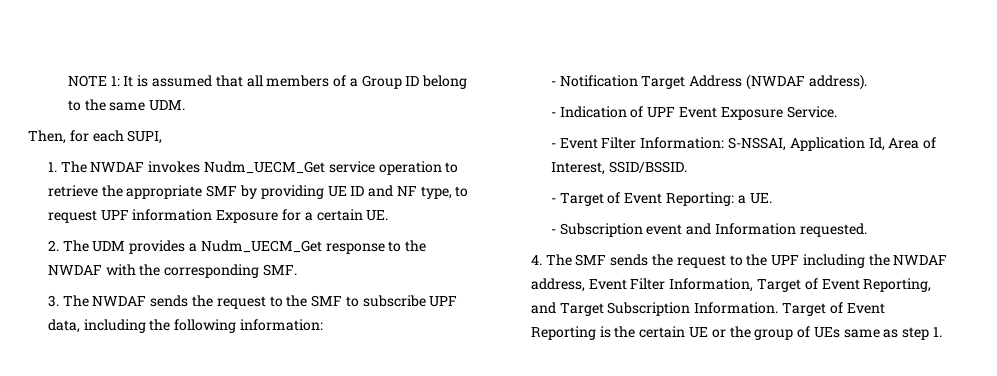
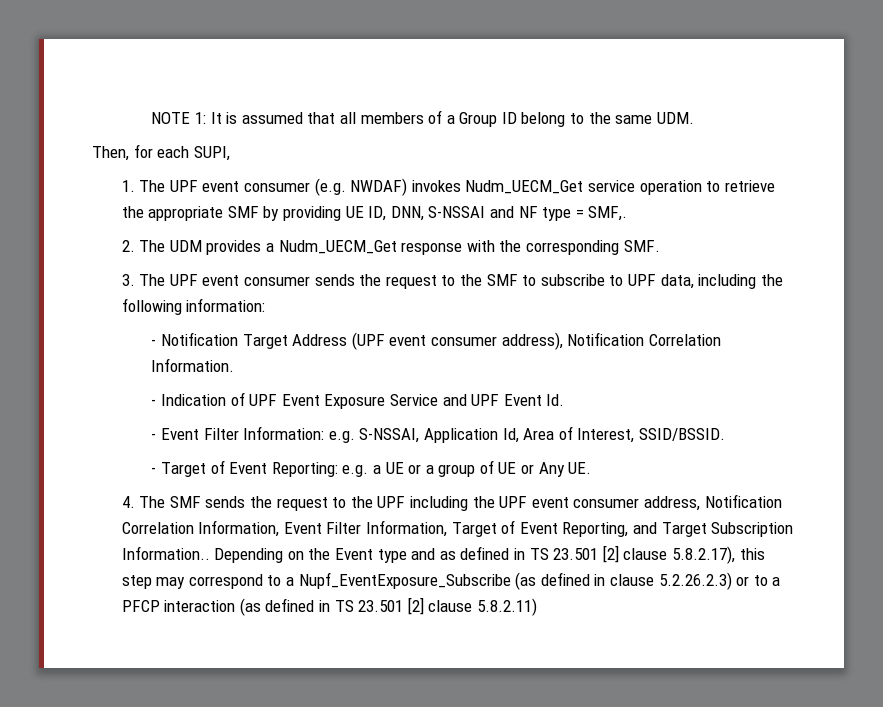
[90,162,145,172] NWDAF -> [169,178,408,196] UPF event consumer (e.g. NWDAF)
[350,185,469,199] [47,209,389,223] ID and NF type, to request UPF information Exposure for a certain UE. -> [368,206,628,221] ID, DNN, S-NSSAI and NF type = SMF,.
[388,240,427,252] [47,265,102,275] to the NWDAF -> (463, 248) none
[92,296,147,306] NWDAF -> [169,274,311,286] UPF event consumer
(426, 301) none -> [609,275,624,286] to
[745,74,867,90] (NWDAF address). -> [351,332,721,350] [151,358,235,372] (UPF event consumer address), Notification Correlation Information.
[786,106,837,118] Service. -> [389,394,565,406] Service and UPF Event Id.
(725, 143) none -> [328,431,355,443] e.g.
[737,193,772,204] [550,223,867,237] a UE. // - Subscription event and Information requested. -> [342,460,592,477] e.g. a UE or a group of UE or Any UE.
[893,255,948,265] [530,278,585,292] NWDAF address, -> [499,494,782,511] [121,520,280,537] UPF event consumer address, Notification Correlation Information,
[694,302,885,316] [530,326,943,340] Information. Target of Event Reporting is the certain UE or the group of UEs same as step 1. -> [121,545,765,564] [121,572,781,590] [121,597,538,616] Information.. Depending on the Event type and as defined in TS 23.501 [2] clause 5.8.2.17), this step may correspond to a Nupf_EventExposure_Subscribe (as defined in clause 5.2.26.2.3) or to a PFCP interaction (as defined in TS 23.501 [2] clause 5.8.2.11)

